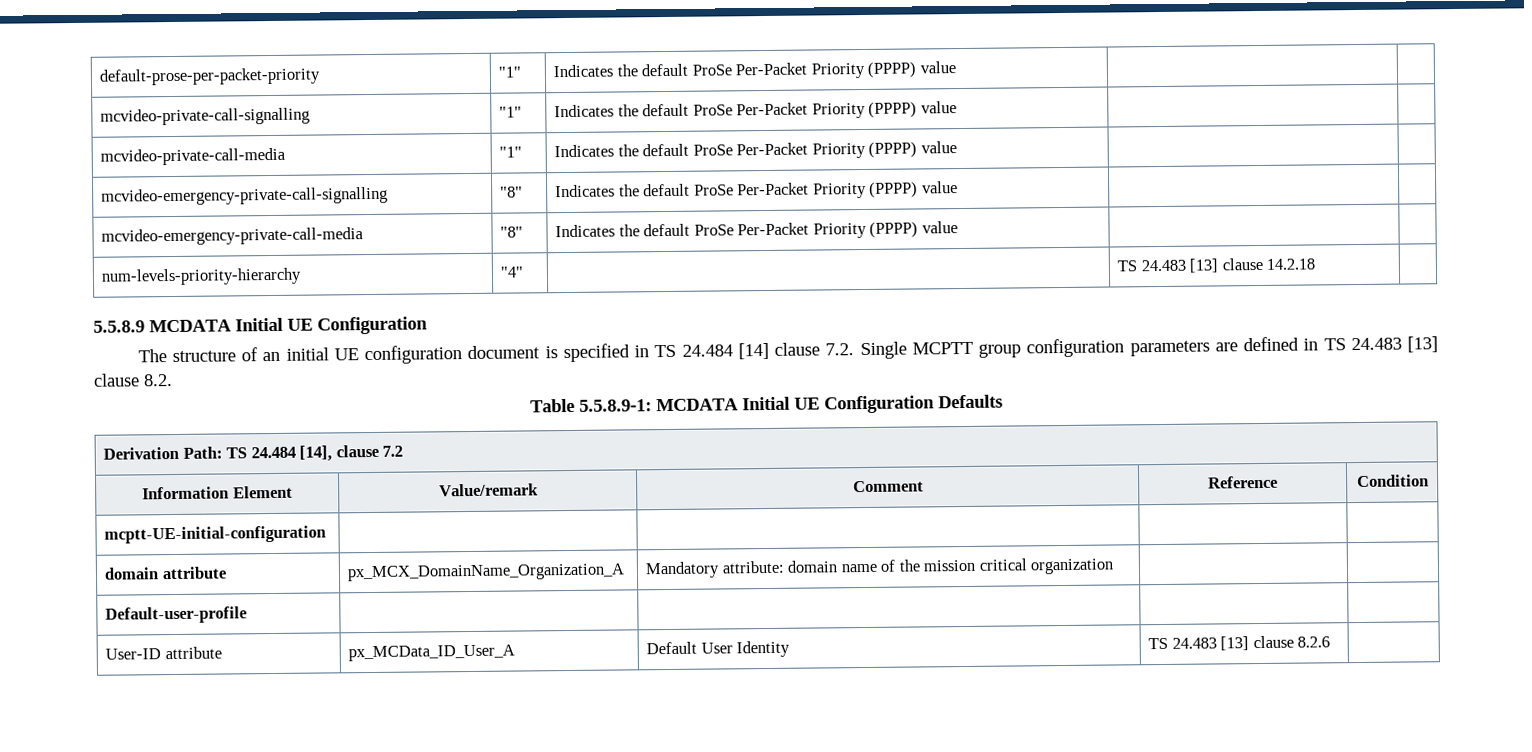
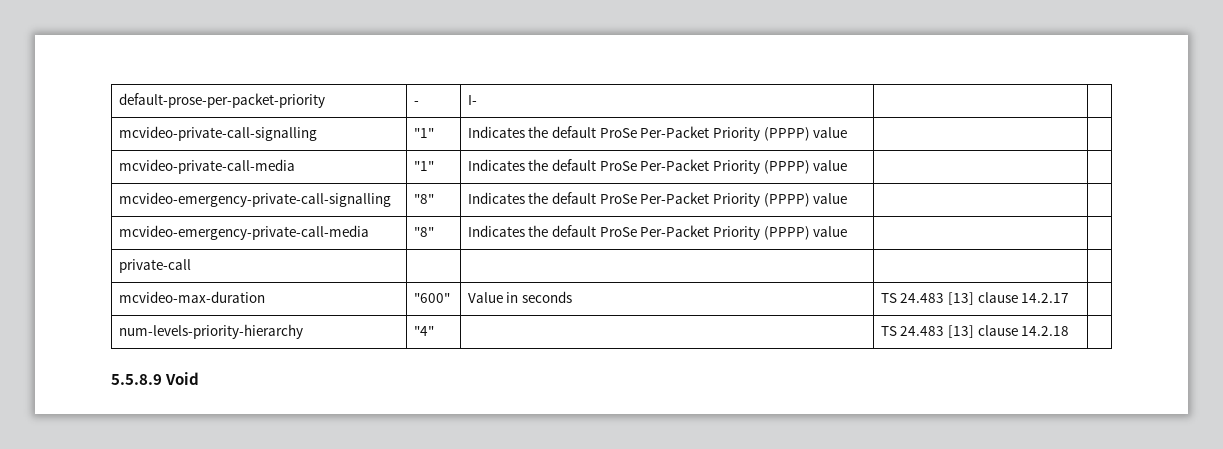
[498,66,522,78] [553,61,956,79] "1" | Indicates the default ProSe Per-Packet Priority (PPPP) value -> [413,101,419,105] [467,95,477,105] - | I-
(958, 227) none -> [118,259,191,273] [118,291,265,303] [413,293,450,303] [467,291,573,303] [880,292,1070,305] // private-call | | | | // mcvideo-max-duration | "600" | Value in seconds | TS 24.483 [13] clause 14.2.17 |
[149,316,428,335] [137,336,1438,365] [93,373,173,387] [530,394,1003,414] [103,444,404,462] [142,485,293,500] [438,483,539,497] [852,480,924,493] [1208,475,1278,489] [1356,474,1429,488] [104,525,327,544] [104,566,227,580] [347,563,626,582] [645,558,1115,579] [105,606,248,624] [105,646,222,660] [348,644,516,662] [646,640,791,658] [1148,635,1331,651] MCDATA Initial UE Configuration // The structure of an initial UE configuration document is specified in TS 24.484 [14] clause 7.2. Single MCPTT group configuration parameters are defined in TS 24.483 [13] clause 8.2. // Table 5.5.8.9-1: MCDATA Initial UE Configuration Defaults // Derivation Path: TS 24.484 [14], clause 7.2 // Information Element | Value/remark | Comment | Reference | Condition // mcptt-UE-initial-configuration | | | | // domain attribute | px_MCX_DomainName_Organization_A | Mandatory attribute: domain name of the mission critical organization | | // Default-user-profile | | | | // User-ID attribute | px_MCData_ID_User_A | Default User Identity | TS 24.483 [13] clause 8.2.6 | -> [165,372,200,385] Void

